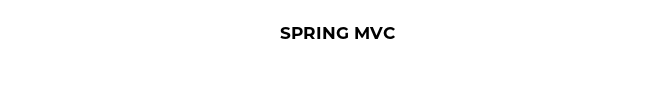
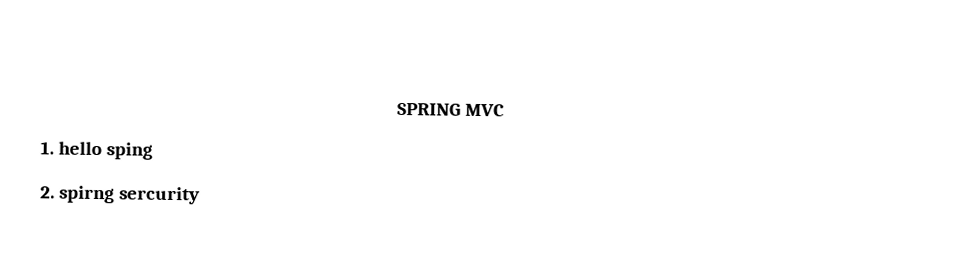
(396, 33) none -> [40,141,154,160] [40,185,201,205] // 1. hello sping // 2. spirng sercurity

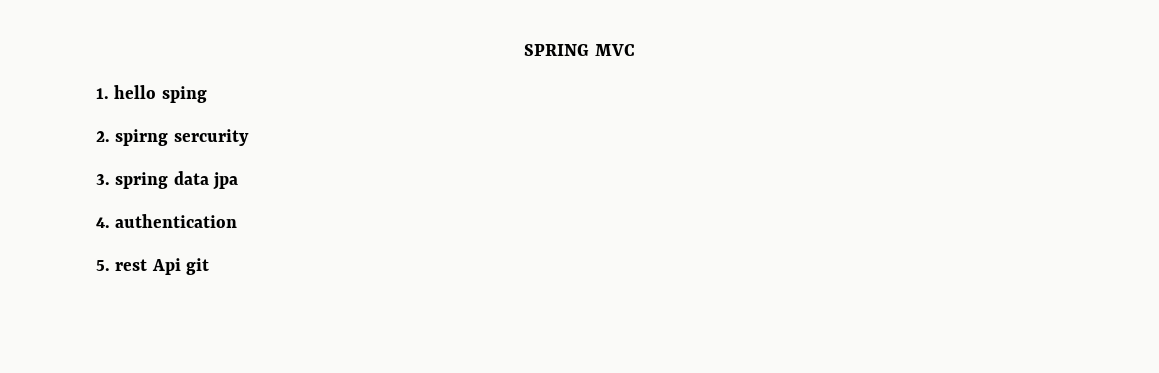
(201, 195) none -> [96,171,238,190] [96,214,238,228] [96,258,209,275] // 3. spring data jpa // 4. authentication // 5. rest Api git

